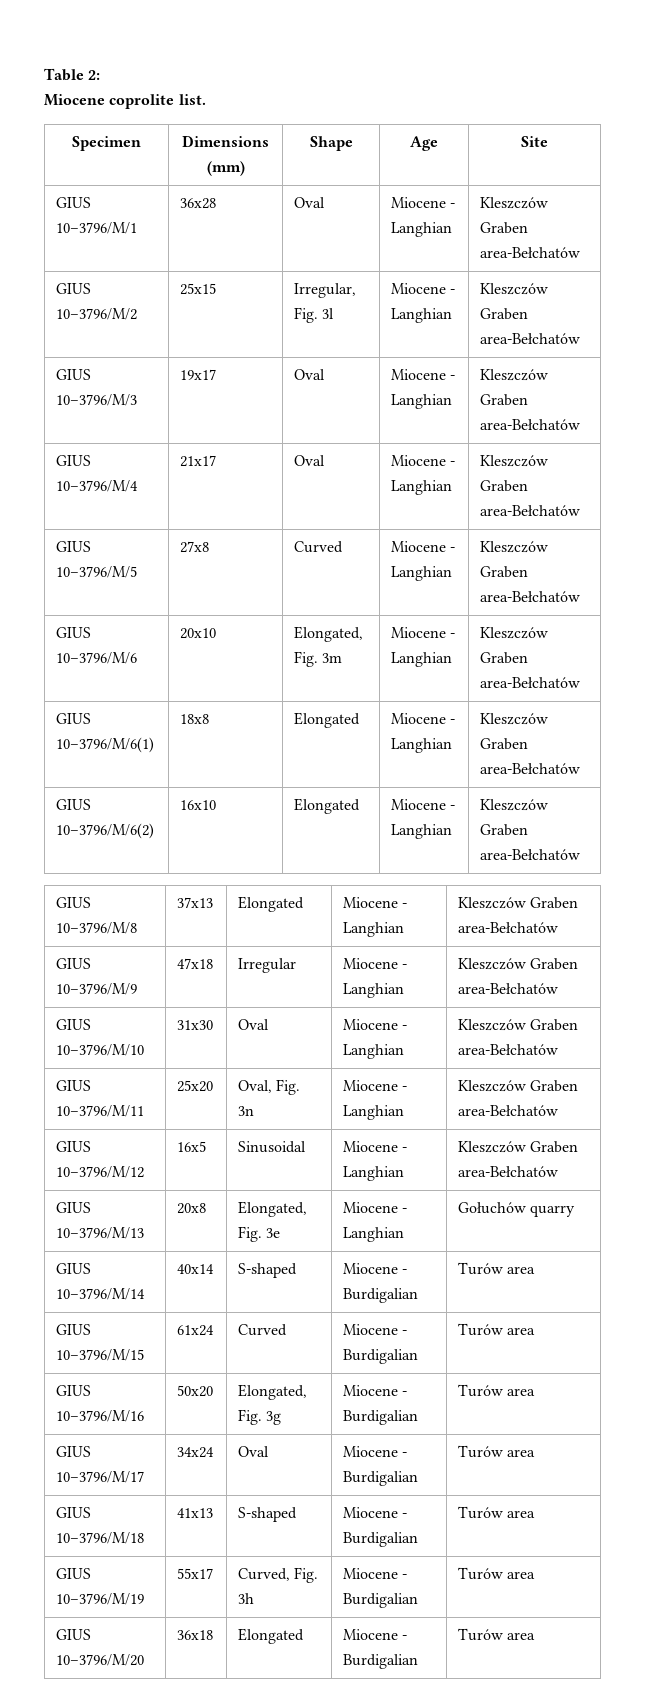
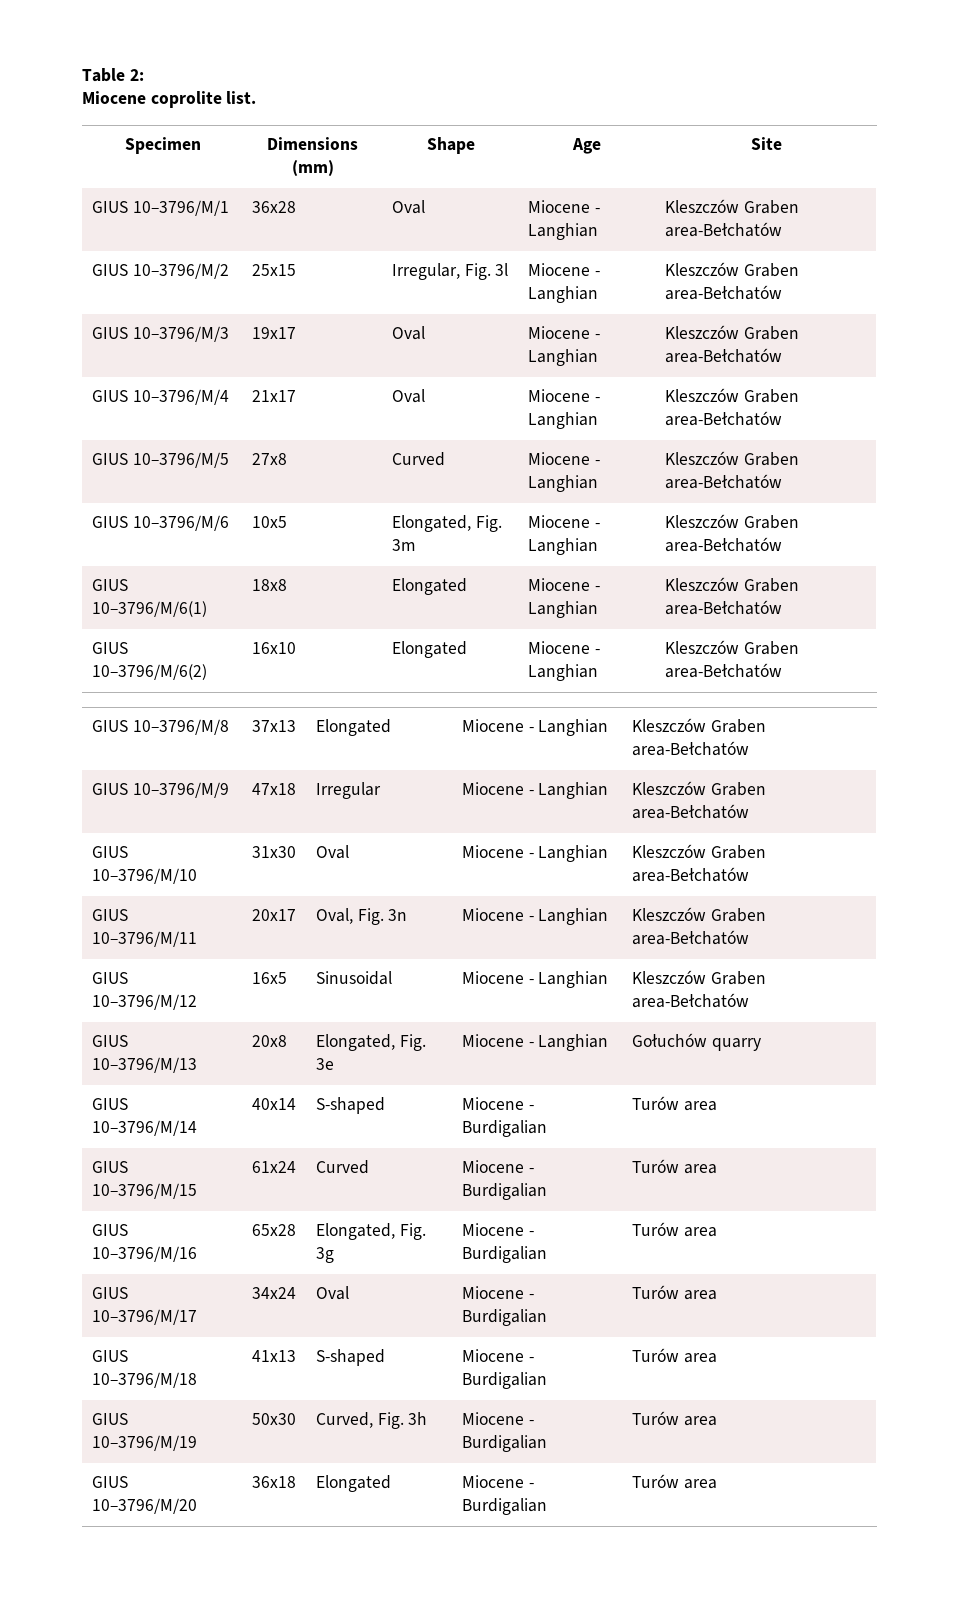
[179,628,216,639] 20x10 -> [251,516,287,528] 10x5
[176,1080,213,1092] 25x20 -> [251,909,296,921] 20x17
[176,1385,213,1397] 50x20 -> [251,1224,296,1236] 65x28
[176,1568,213,1579] 55x17 -> [251,1413,296,1425] 50x30

